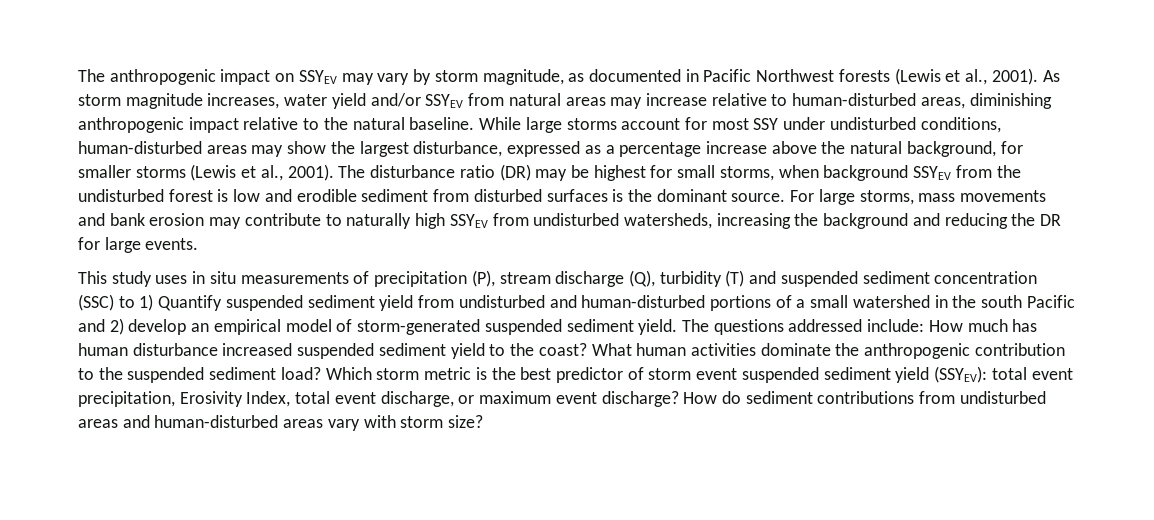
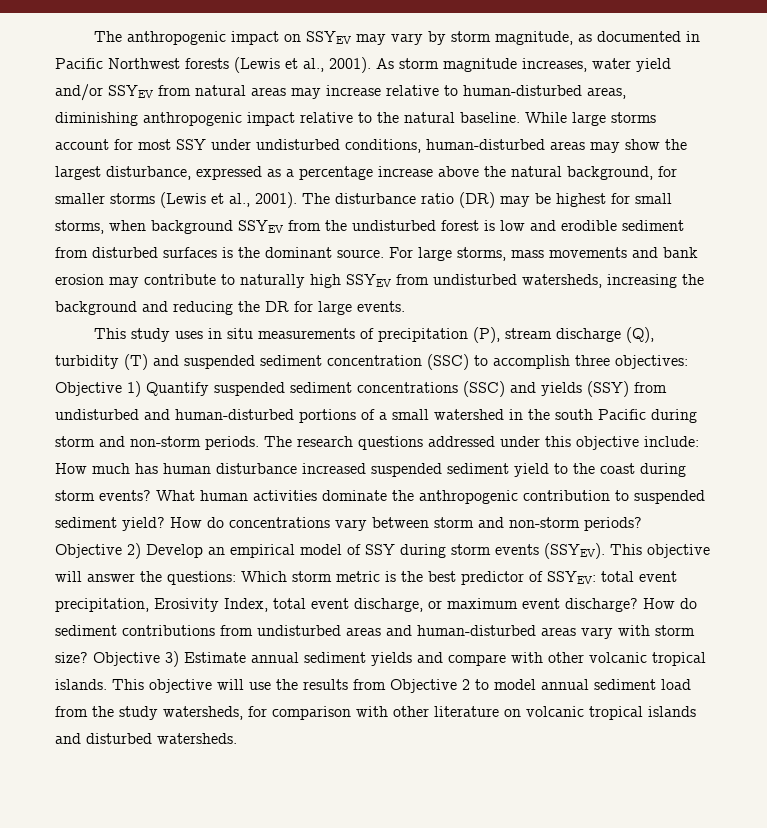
[139,294,414,311] 1) Quantify suspended sediment yield -> [493,355,688,369] [55,381,629,397] accomplish three objectives: Objective 1) Quantify suspended sediment concentrations (SSC) and yields (SSY)
[78,318,863,335] and 2) develop an empirical model of storm-generated suspended sediment yield. The questions addressed -> [651,409,697,423] [55,436,639,450] during storm and non-storm periods. The research questions addressed under this objective
[538,343,587,356] coast? -> [600,463,686,477] [55,490,151,501] coast during storm events?
[98,367,321,383] the suspended sediment load? -> [634,490,705,504] [55,517,642,531] [55,543,710,559] [55,571,236,585] suspended sediment yield? How do concentrations vary between storm and non-storm periods? Objective 2) Develop an empirical model of SSY during storm events (SSYEV). This objective will answer the questions:
[648,366,988,383] storm event suspended sediment yield (SSYEV): -> [547,571,596,584] SSYEV:
(484, 421) none -> [93,651,706,667] [55,679,691,693] [55,706,696,720] [55,733,237,744] Objective 3) Estimate annual sediment yields and compare with other volcanic tropical islands. This objective will use the results from Objective 2 to model annual sediment load from the study watersheds, for comparison with other literature on volcanic tropical islands and disturbed watersheds.

